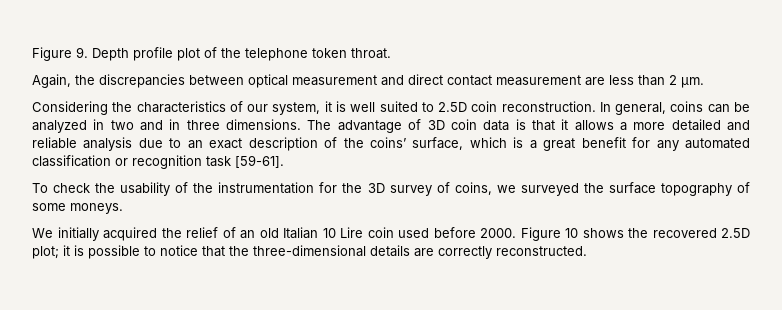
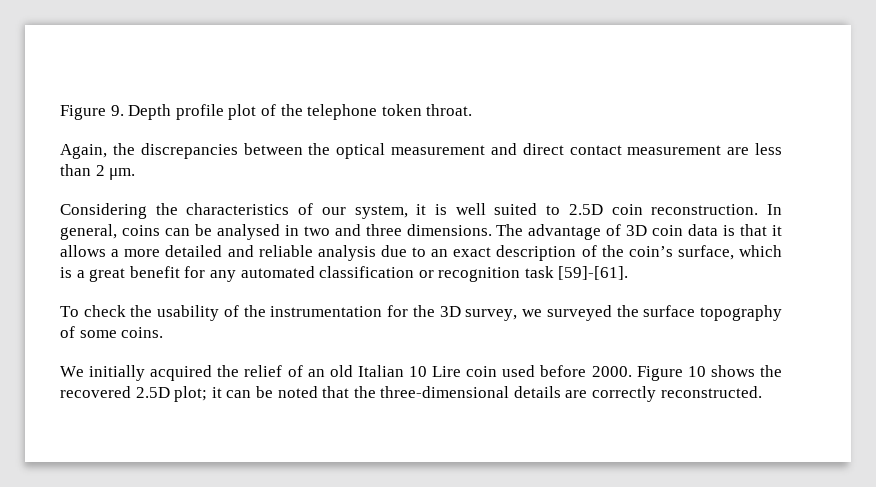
(244, 80) none -> [308,143,331,155] the
[32,120,87,133] analyzed -> [216,224,280,240] analysed
[169,119,181,130] in -> (361, 230) none
[370,137,407,148] coins’ -> [628,246,673,257] coin’s
[235,155,284,168] [59-61]. -> [558,266,629,280] [59]-[61].
[389,182,492,196] survey of coins, -> [465,309,518,321] survey,
[70,203,123,214] moneys. -> [121,327,164,338] coins.
[74,245,198,259] is possible to notice -> [226,386,318,398] can be noted

